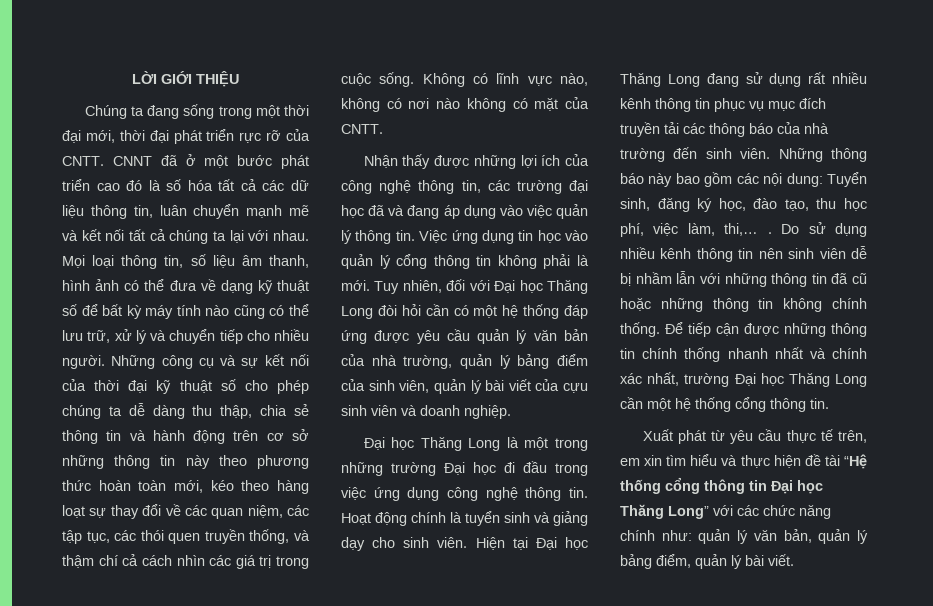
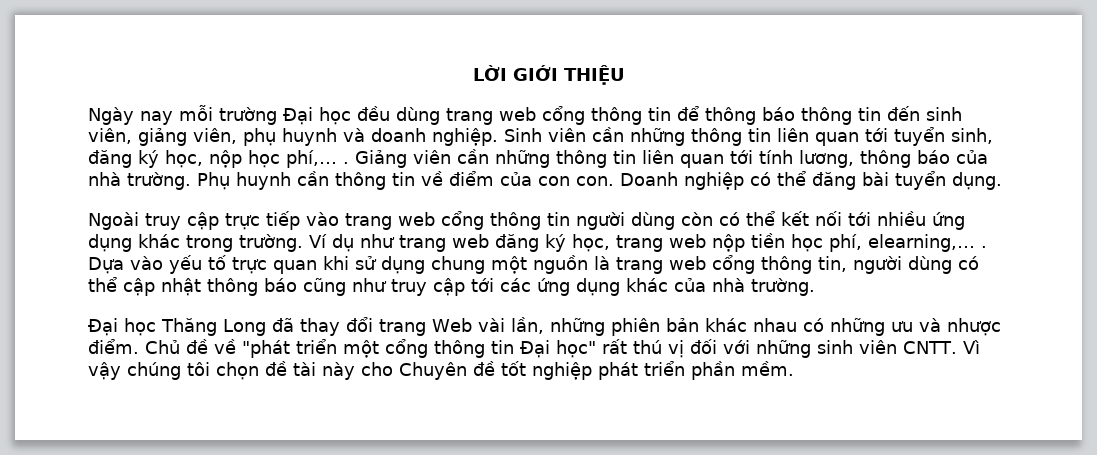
[84,104,309,119] [62,129,310,144] [62,154,309,169] [62,179,309,191] [62,204,309,219] [62,229,309,244] [62,254,309,269] [62,279,309,294] [62,304,309,319] [62,329,309,344] [62,354,309,369] [62,379,309,394] [62,403,309,419] [62,429,309,444] [62,455,309,469] [62,480,309,494] [62,504,309,519] [62,529,310,544] [62,554,309,569] [341,72,588,87] [341,97,589,112] [341,124,383,134] [363,154,589,169] [341,180,588,194] [341,204,588,219] [341,230,588,244] [341,254,589,269] [341,279,588,294] [341,304,588,319] [341,329,588,344] [341,354,588,369] [341,379,588,394] [341,405,511,419] [363,436,588,451] [341,461,588,476] [341,487,588,501] [341,511,588,526] [341,537,588,551] [620,72,867,87] [620,98,826,112] [620,122,829,137] [620,147,867,162] [620,172,867,187] [620,197,867,212] [620,222,867,237] [620,246,867,262] [620,271,867,287] [620,297,867,312] [620,322,867,337] [620,347,867,362] [620,372,867,387] [620,397,829,412] [642,429,867,444] [620,454,867,469] [620,477,823,494] [620,504,831,519] [620,529,868,544] [620,554,794,569] Chúng ta đang sống trong một thời đại mới, thời đại phát triển rực rỡ của CNTT. CNNT đã ở một bước phát triển cao đó là số hóa tất cả các dữ liệu thông tin, luân chuyển mạnh mẽ và kết nối tất cả chúng ta lại với nhau. Mọi loại thông tin, số liệu âm thanh, hình ảnh có thể đưa về dạng kỹ thuật số để bất kỳ máy tính nào cũng có thể lưu trữ, xử lý và chuyển tiếp cho nhiều người. Những công cụ và sự kết nối của thời đại kỹ thuật số cho phép chúng ta dễ dàng thu thập, chia sẻ thông tin và hành động trên cơ sở những thông tin này theo phương thức hoàn toàn mới, kéo theo hàng loạt sự thay đổi về các quan niệm, các tập tục, các thói quen truyền thống, và thậm chí cả cách nhìn các giá trị trong cuộc sống. Không có lĩnh vực nào, không có nơi nào không có mặt của CNTT. // Nhận thấy được những lợi ích của công nghệ thông tin, các trường đại học đã và đang áp dụng vào việc quản lý thông tin. Việc ứng dụng tin học vào quản lý cổng thông tin không phải là mới. Tuy nhiên, đối với Đại học Thăng Long đòi hỏi cần có một hệ thống đáp ứng được yêu cầu quản lý văn bản của nhà trường, quản lý bảng điểm của sinh viên, quản lý bài viết của cựu sinh viên và doanh nghiệp. // Đại học Thăng Long là một trong những trường Đại học đi đầu trong việc ứng dụng công nghệ thông tin. Hoạt động chính là tuyển sinh và giảng dạy cho sinh viên. Hiện tại Đại học Thăng Long đang sử dụng rất nhiều kênh thông tin phục vụ mục đích truyền tải các thông báo của nhà trường đến sinh viên. Những thông báo này bao gồm các nội dung: Tuyển sinh, đăng ký học, đào tạo, thu học phí, việc làm, thi,… . Do sử dụng nhiều kênh thông tin nên sinh viên dễ bị nhầm lẫn với những thông tin đã cũ hoặc những thông tin không chính thống. Để tiếp cận được những thông tin chính thống nhanh nhất và chính xác nhất, trường Đại học Thăng Long cần một hệ thống cổng thông tin. // Xuất phát từ yêu cầu thực tế trên, em xin tìm hiểu và thực hiện đề tài “Hệ thống cổng thông tin Đại học Thăng Long” với các chức năng chính như: quản lý văn bản, quản lý bảng điểm, quản lý bài viết. -> [88,105,962,125] [88,127,993,146] [88,149,988,168] [88,171,1002,190] [88,211,965,230] [88,233,987,252] [88,255,979,274] [88,277,815,296] [88,317,1001,336] [88,339,980,358] [88,361,794,380] Ngày nay mỗi trường Đại học đều dùng trang web cổng thông tin để thông báo thông tin đến sinh viên, giảng viên, phụ huynh và doanh nghiệp. Sinh viên cần những thông tin liên quan tới tuyển sinh, đăng ký học, nộp học phí,… . Giảng viên cần những thông tin liên quan tới tính lương, thông báo của nhà trường. Phụ huynh cần thông tin về điểm của con con. Doanh nghiệp có thể đăng bài tuyển dụng. // Ngoài truy cập trực tiếp vào trang web cổng thông tin người dùng còn có thể kết nối tới nhiều ứng dụng khác trong trường. Ví dụ như trang web đăng ký học, trang web nộp tiền học phí, elearning,… . Dựa vào yếu tố trực quan khi sử dụng chung một nguồn là trang web cổng thông tin, người dùng có thể cập nhật thông báo cũng như truy cập tới các ứng dụng khác của nhà trường. // Đại học Thăng Long đã thay đổi trang Web vài lần, những phiên bản khác nhau có những ưu và nhược điểm. Chủ đề về "phát triển một cổng thông tin Đại học" rất thú vị đối với những sinh viên CNTT. Vì vậy chúng tôi chọn đề tài này cho Chuyên đề tốt nghiệp phát triển phần mềm.

